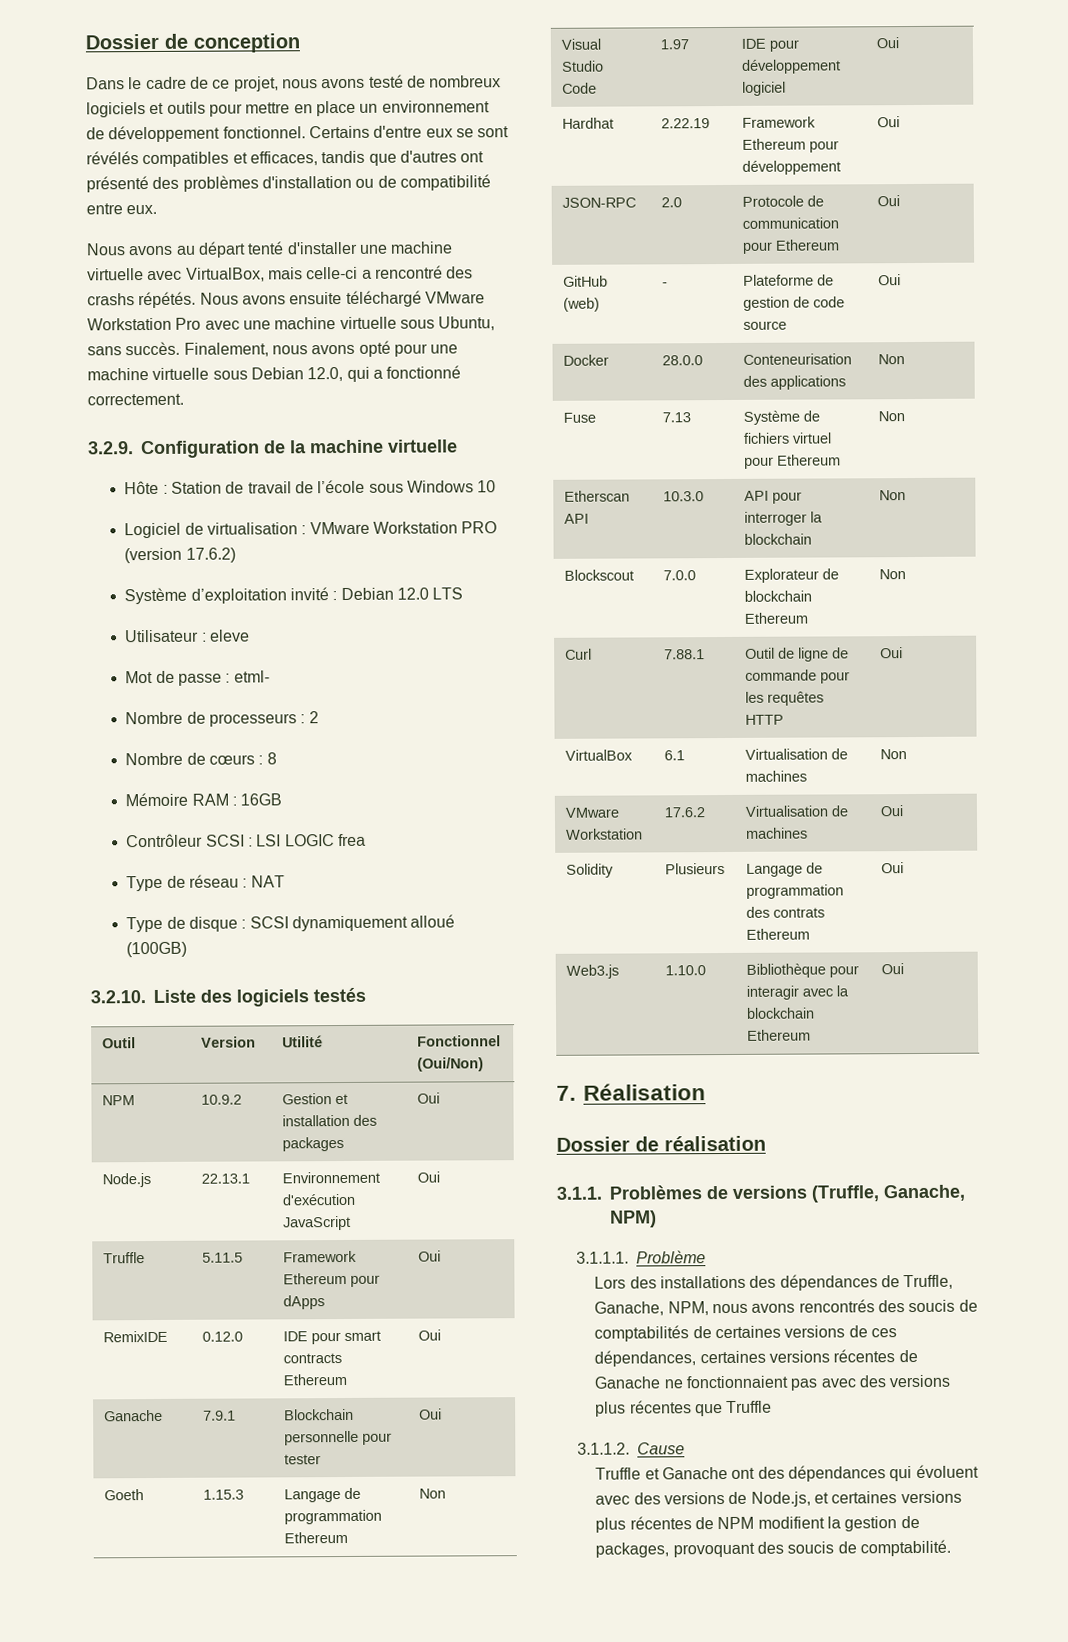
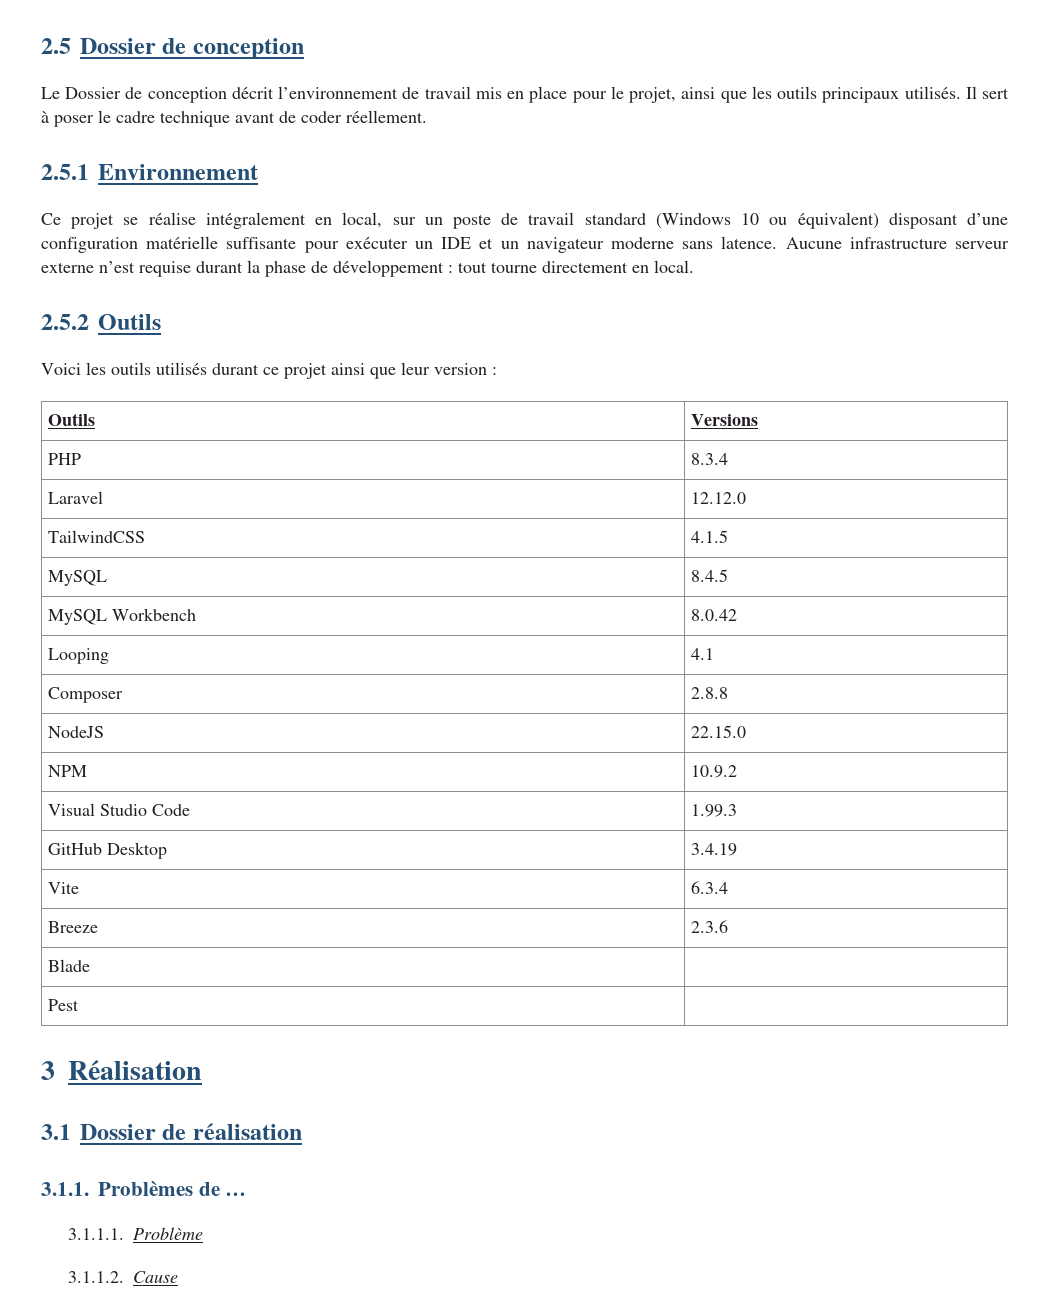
(85, 41) none -> [41,38,71,54] 2.5
[86,74,502,92] [86,100,490,118] [86,125,510,143] [86,150,485,168] [86,174,491,193] [86,203,158,215] [86,241,454,258] [87,265,474,282] [87,290,485,309] [87,316,496,331] [87,340,459,357] [87,365,462,382] [87,393,184,406] [88,439,458,459] [124,479,497,495] [124,521,498,539] [124,547,236,564] [124,587,464,605] [124,629,250,643] [125,670,270,686] [125,711,319,727] [125,752,277,766] [125,792,283,807] [126,833,366,848] [126,874,285,892] [126,914,456,933] [126,941,188,958] [90,987,366,1007] [101,1037,136,1049] [200,1036,256,1048] [281,1035,323,1048] [416,1035,501,1047] [416,1057,484,1072] [101,1095,135,1106] [200,1094,242,1105] [281,1093,348,1105] [281,1114,377,1127] [281,1137,344,1152] [416,1092,440,1104] [101,1173,151,1188] [200,1173,250,1184] [281,1171,380,1184] [281,1193,356,1206] [282,1215,351,1231] [416,1171,440,1183] [102,1252,145,1264] [201,1252,243,1263] [282,1250,357,1263] [282,1272,380,1287] [282,1295,325,1310] [417,1250,441,1262] [102,1330,168,1343] [201,1331,243,1342] [282,1330,381,1345] [282,1353,342,1364] [282,1373,347,1386] [417,1329,441,1341] [103,1409,163,1422] [202,1410,236,1421] [283,1408,354,1421] [283,1430,392,1446] [283,1454,321,1465] [418,1408,442,1420] [103,1489,144,1501] [202,1489,244,1500] [283,1487,361,1503] [283,1509,382,1525] [283,1531,348,1544] [418,1488,446,1499] [560,38,601,50] [561,60,604,72] [561,82,597,94] [659,39,689,50] [740,38,799,52] [741,59,841,74] [741,81,786,96] [875,37,899,49] [561,117,614,129] [660,118,710,129] [741,116,816,128] [741,138,839,153] [741,160,841,175] [876,116,900,128] [561,197,636,208] [660,197,682,208] [741,195,824,207] [741,217,839,229] [741,239,840,254] [876,195,900,207] [562,275,608,287] [562,297,600,312] [661,282,668,287] [742,274,834,286] [742,296,845,311] [742,320,787,330] [877,274,901,286] [562,354,609,366] [661,355,703,366] [742,353,852,365] [742,375,846,390] [877,354,905,365] [562,412,596,423] [661,412,691,423] [742,410,820,425] [742,432,832,444] [743,454,841,469] [877,411,905,422] [563,490,630,502] [563,513,589,524] [662,491,704,502] [743,490,802,504] [743,511,823,526] [743,533,812,545] [878,490,906,501] [563,569,634,581] [662,570,696,581] [743,568,839,583] [743,590,812,602] [743,612,808,624] [878,569,906,580] [564,648,592,660] [663,649,705,660] [744,647,849,662] [744,669,850,684] [744,691,824,706] [744,714,784,725] [879,647,903,659] [564,749,633,761] [663,750,685,761] [744,748,848,760] [744,770,807,782] [879,749,907,760] [564,807,619,818] [565,828,643,840] [663,807,705,818] [744,805,848,817] [745,827,808,839] [879,805,903,817] [565,863,614,878] [664,863,725,875] [745,862,823,877] [745,884,844,899] [745,906,825,918] [745,928,810,940] [880,862,904,874] [565,964,619,979] [664,965,706,976] [745,963,859,978] [745,985,849,1000] [745,1007,815,1019] [746,1029,811,1041] [880,963,904,975] [556,1085,576,1101] Dans le cadre de ce projet, nous avons testé de nombreux logiciels et outils pour mettre en place un environnement de développement fonctionnel. Certains d'entre eux se sont révélés compatibles et efficaces, tandis que d'autres ont présenté des problèmes d'installation ou de compatibilité entre eux. // Nous avons au départ tenté d'installer une machine virtuelle avec VirtualBox, mais celle-ci a rencontré des crashs répétés. Nous avons ensuite téléchargé VMware Workstation Pro avec une machine virtuelle sous Ubuntu, sans succès. Finalement, nous avons opté pour une machine virtuelle sous Debian 12.0, qui a fonctionné correctement. // 3.2.9. Configuration de la machine virtuelle // Hôte : Station de travail de l’école sous Windows 10 // Logiciel de virtualisation : VMware Workstation PRO (version 17.6.2) // Système d’exploitation invité : Debian 12.0 LTS // Utilisateur : eleve // Mot de passe : etml- // Nombre de processeurs : 2 // Nombre de cœurs : 8 // Mémoire RAM : 16GB // Contrôleur SCSI : LSI LOGIC frea // Type de réseau : NAT // Type de disque : SCSI dynamiquement alloué (100GB) // 3.2.10. Liste des logiciels testés // Outil | Version | Utilité | Fonctionnel (Oui/Non) // NPM | 10.9.2 | Gestion et installation des packages | Oui // Node.js | 22.13.1 | Environnement d'exécution JavaScript | Oui // Truffle | 5.11.5 | Framework Ethereum pour dApps | Oui // RemixIDE | 0.12.0 | IDE pour smart contracts Ethereum | Oui // Ganache | 7.9.1 | Blockchain personnelle pour tester | Oui // Goeth | 1.15.3 | Langage de programmation Ethereum | Non // Visual Studio Code | 1.97 | IDE pour développement logiciel | Oui // Hardhat | 2.22.19 | Framework Ethereum pour développement | Oui // JSON-RPC | 2.0 | Protocole de communication pour Ethereum | Oui // GitHub (web) | - | Plateforme de gestion de code source | Oui // Docker | 28.0.0 | Conteneurisation des applications | Non // Fuse | 7.13 | Système de fichiers virtuel pour Ethereum | Non // Etherscan API | 10.3.0 | API pour interroger la blockchain | Non // Blockscout | 7.0.0 | Explorateur de blockchain Ethereum | Non // Curl | 7.88.1 | Outil de ligne de commande pour les requêtes HTTP | Oui // VirtualBox | 6.1 | Virtualisation de machines | Non // VMware Workstation | 17.6.2 | Virtualisation de machines | Oui // Solidity | Plusieurs | Langage de programmation des contrats Ethereum | Oui // Web3.js | 1.10.0 | Bibliothèque pour interagir avec la blockchain Ethereum | Oui // 7. -> [41,86,1009,103] [41,110,427,127] [41,164,258,180] [41,212,1008,229] [41,236,1010,253] [41,260,694,277] [41,314,161,330] [41,362,497,379] [48,413,96,426] [691,414,759,426] [48,453,82,465] [691,453,729,465] [48,491,104,504] [691,492,747,504] [48,530,146,543] [691,530,729,543] [48,570,108,586] [691,569,729,582] [48,608,197,625] [691,609,738,621] [48,648,110,664] [691,648,715,660] [48,687,124,703] [691,687,729,699] [48,726,105,738] [691,725,747,738] [48,765,88,777] [691,765,738,778] [48,803,191,816] [691,804,738,817] [48,842,168,859] [691,843,738,856] [48,882,80,894] [691,881,729,894] [48,921,99,933] [691,920,729,933] [48,959,91,972] [48,999,80,1011] [41,1061,55,1080] Le Dossier de conception décrit l’environnement de travail mis en place pour le projet, ainsi que les outils principaux utilisés. Il sert à poser le cadre technique avant de coder réellement. // 2.5.1 Environnement // Ce projet se réalise intégralement en local, sur un poste de travail standard (Windows 10 ou équivalent) disposant d’une configuration matérielle suffisante pour exécuter un IDE et un navigateur moderne sans latence. Aucune infrastructure serveur externe n’est requise durant la phase de développement : tout tourne directement en local. // 2.5.2 Outils // Voici les outils utilisés durant ce projet ainsi que leur version : // Outils | Versions // PHP | 8.3.4 // Laravel | 12.12.0 // TailwindCSS | 4.1.5 // MySQL | 8.4.5 // MySQL Workbench | 8.0.42 // Looping | 4.1 // Composer | 2.8.8 // NodeJS | 22.15.0 // NPM | 10.9.2 // Visual Studio Code | 1.99.3 // GitHub Desktop | 3.4.19 // Vite | 6.3.4 // Breeze | 2.3.6 // Blade | // Pest | // 3
(706, 1092) none -> [41,1124,71,1140] 3.1
[732,1184,965,1203] [610,1210,657,1228] [575,1250,706,1264] [594,1274,954,1291] [594,1299,978,1316] [594,1325,897,1342] [594,1349,918,1367] [594,1374,951,1391] [595,1400,773,1417] [576,1442,685,1455] [595,1464,979,1482] [595,1490,962,1507] [595,1515,920,1533] [595,1539,951,1558] versions (Truffle, Ganache, NPM) // 3.1.1.1. Problème // Lors des installations des dépendances de Truffle, Ganache, NPM, nous avons rencontrés des soucis de comptabilités de certaines versions de ces dépendances, certaines versions récentes de Ganache ne fonctionnaient pas avec des versions plus récentes que Truffle // 3.1.1.2. Cause // Truffle et Ganache ont des dépendances qui évoluent avec des versions de Node.js, et certaines versions plus récentes de NPM modifient la gestion de packages, provoquant des soucis de comptabilité. -> [225,1192,247,1196] [68,1227,204,1240] [68,1271,179,1283] … // 3.1.1.1. Problème // 3.1.1.2. Cause

